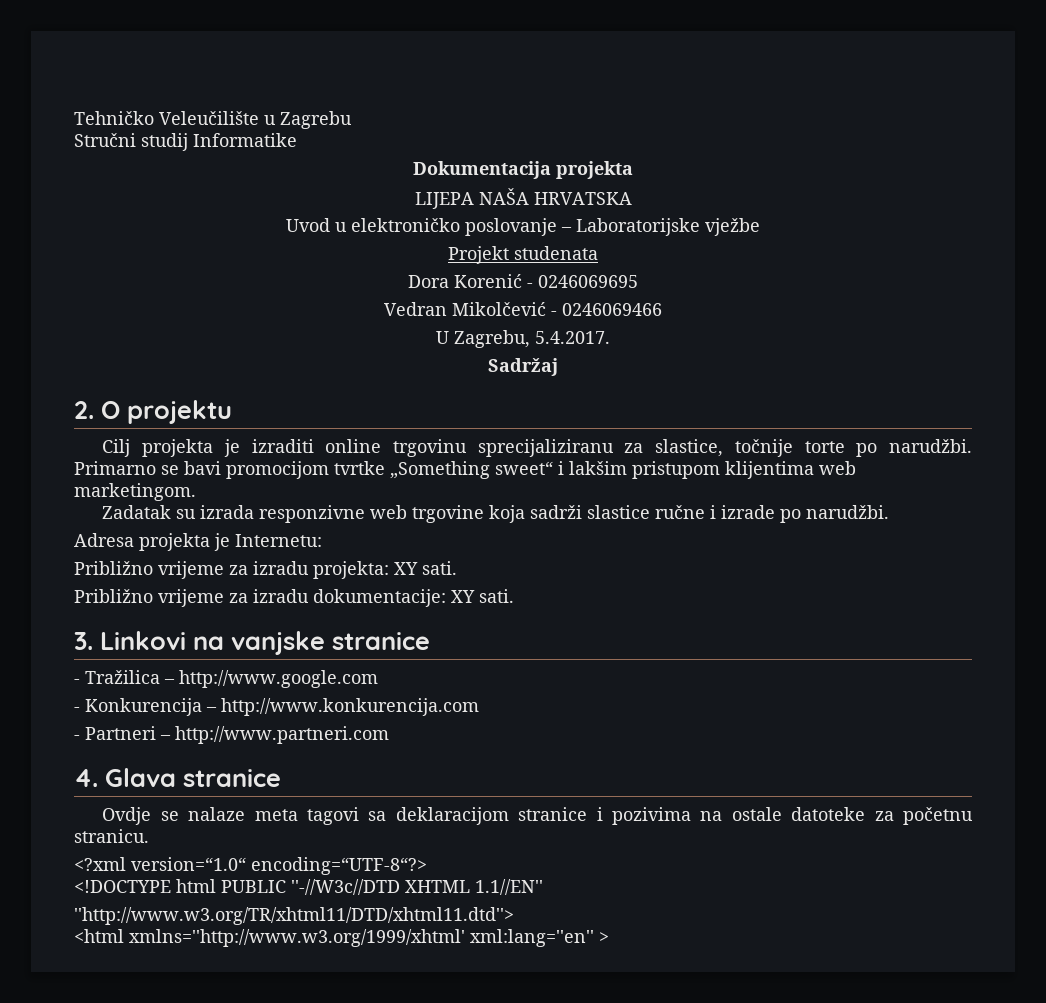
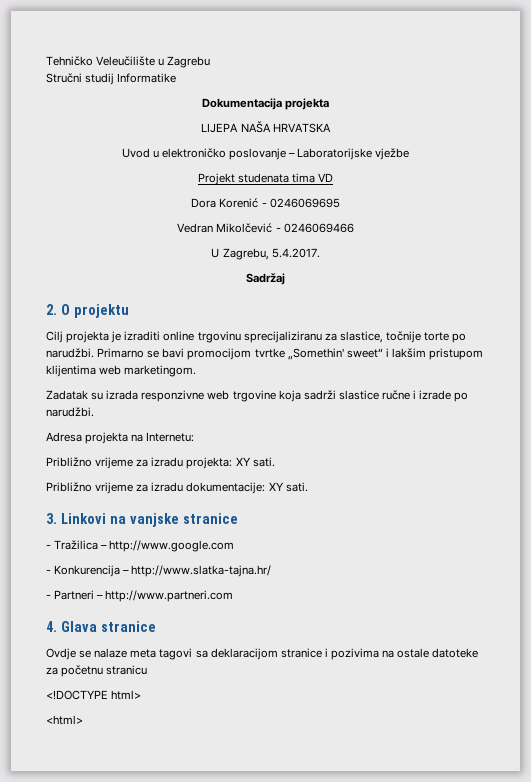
(598, 253) none -> [292,173,334,183] tima VD
[390,461,490,479] „Something -> [287,348,344,360] „Somethin'
[214,533,230,551] je -> [131,434,144,442] na
[221,698,479,716] http://www.konkurencija.com -> [131,565,272,577] http://www.slatka-tajna.hr/
[74,829,149,843] [74,857,427,875] [74,879,543,895] [74,907,514,925] [74,929,609,947] stranicu. // <?xml version=“1.0“ encoding=“UTF-8“?> // <!DOCTYPE html PUBLIC ''-//W3c//DTD XHTML 1.1//EN'' // ''http://www.w3.org/TR/xhtml11/DTD/xhtml11.dtd''> // <html xmlns=''http://www.w3.org/1999/xhtml' xml:lang=''en'' > -> [106,665,148,675] [46,690,142,700] [46,715,83,725] stranicu // <!DOCTYPE html> // <html>

